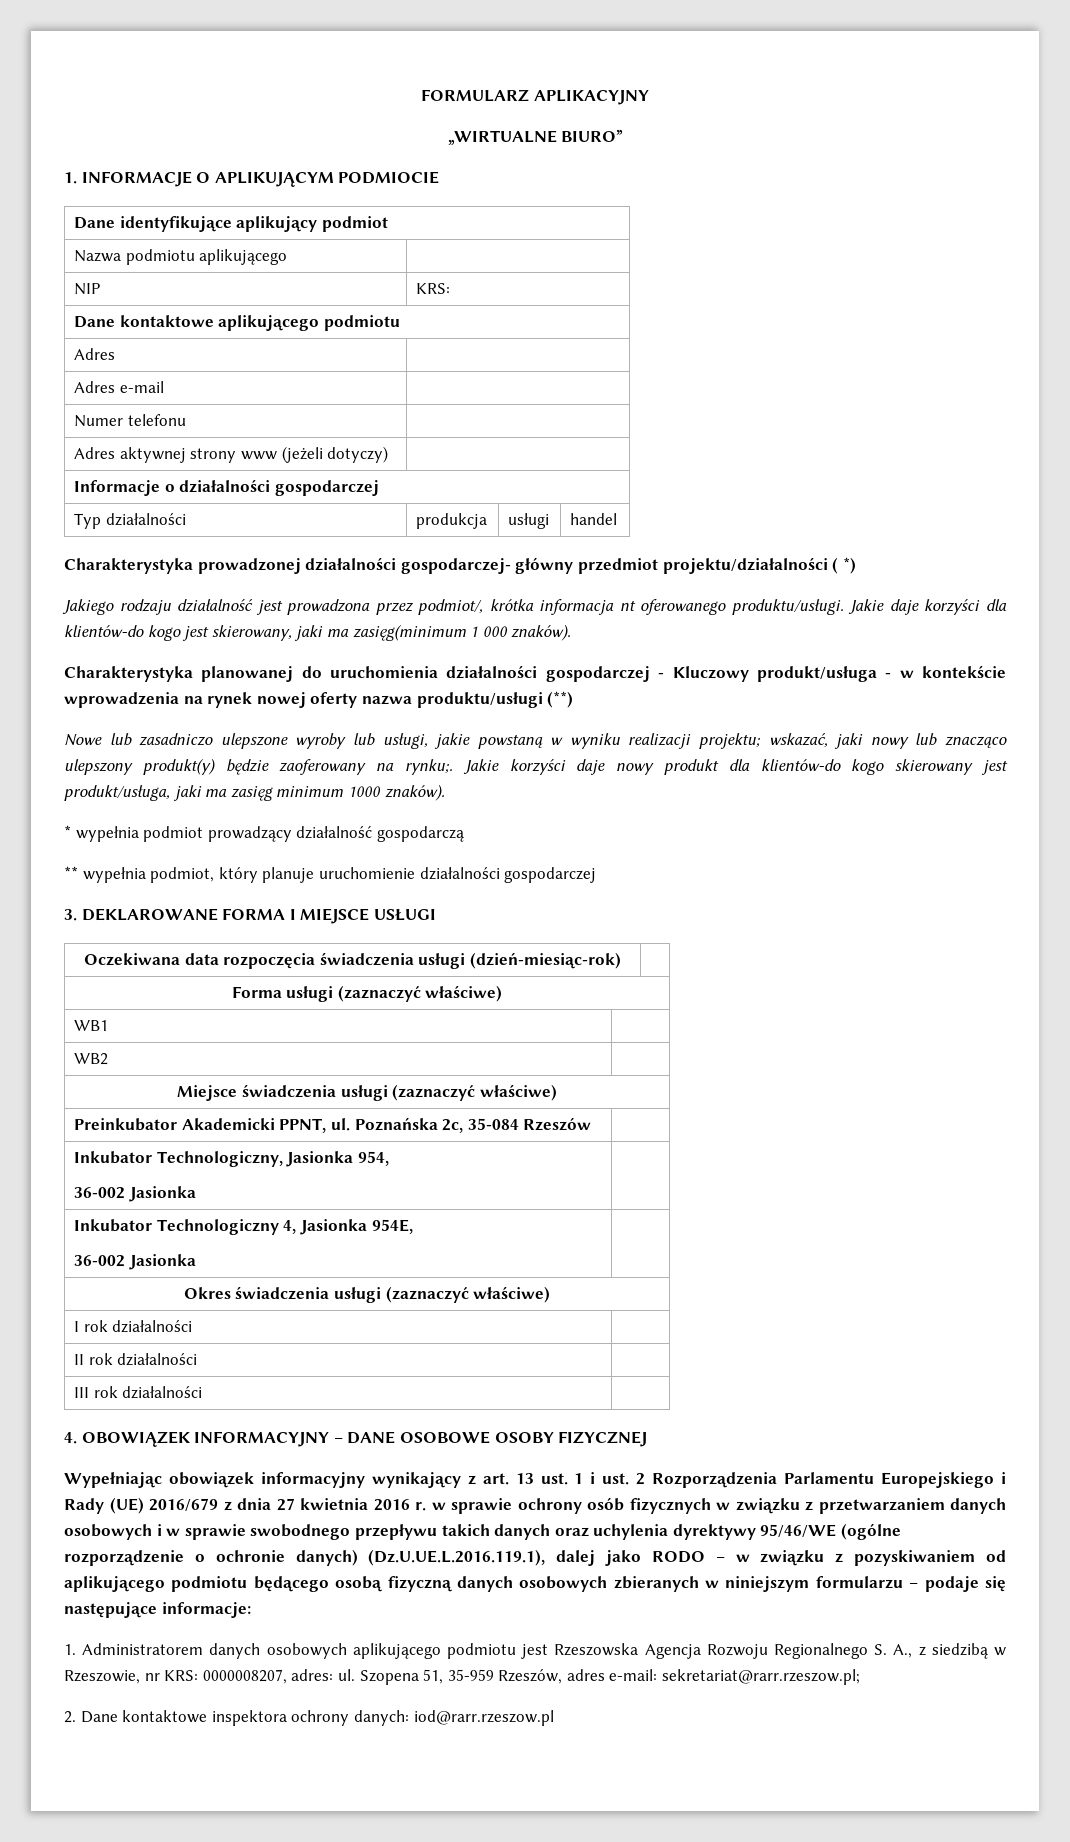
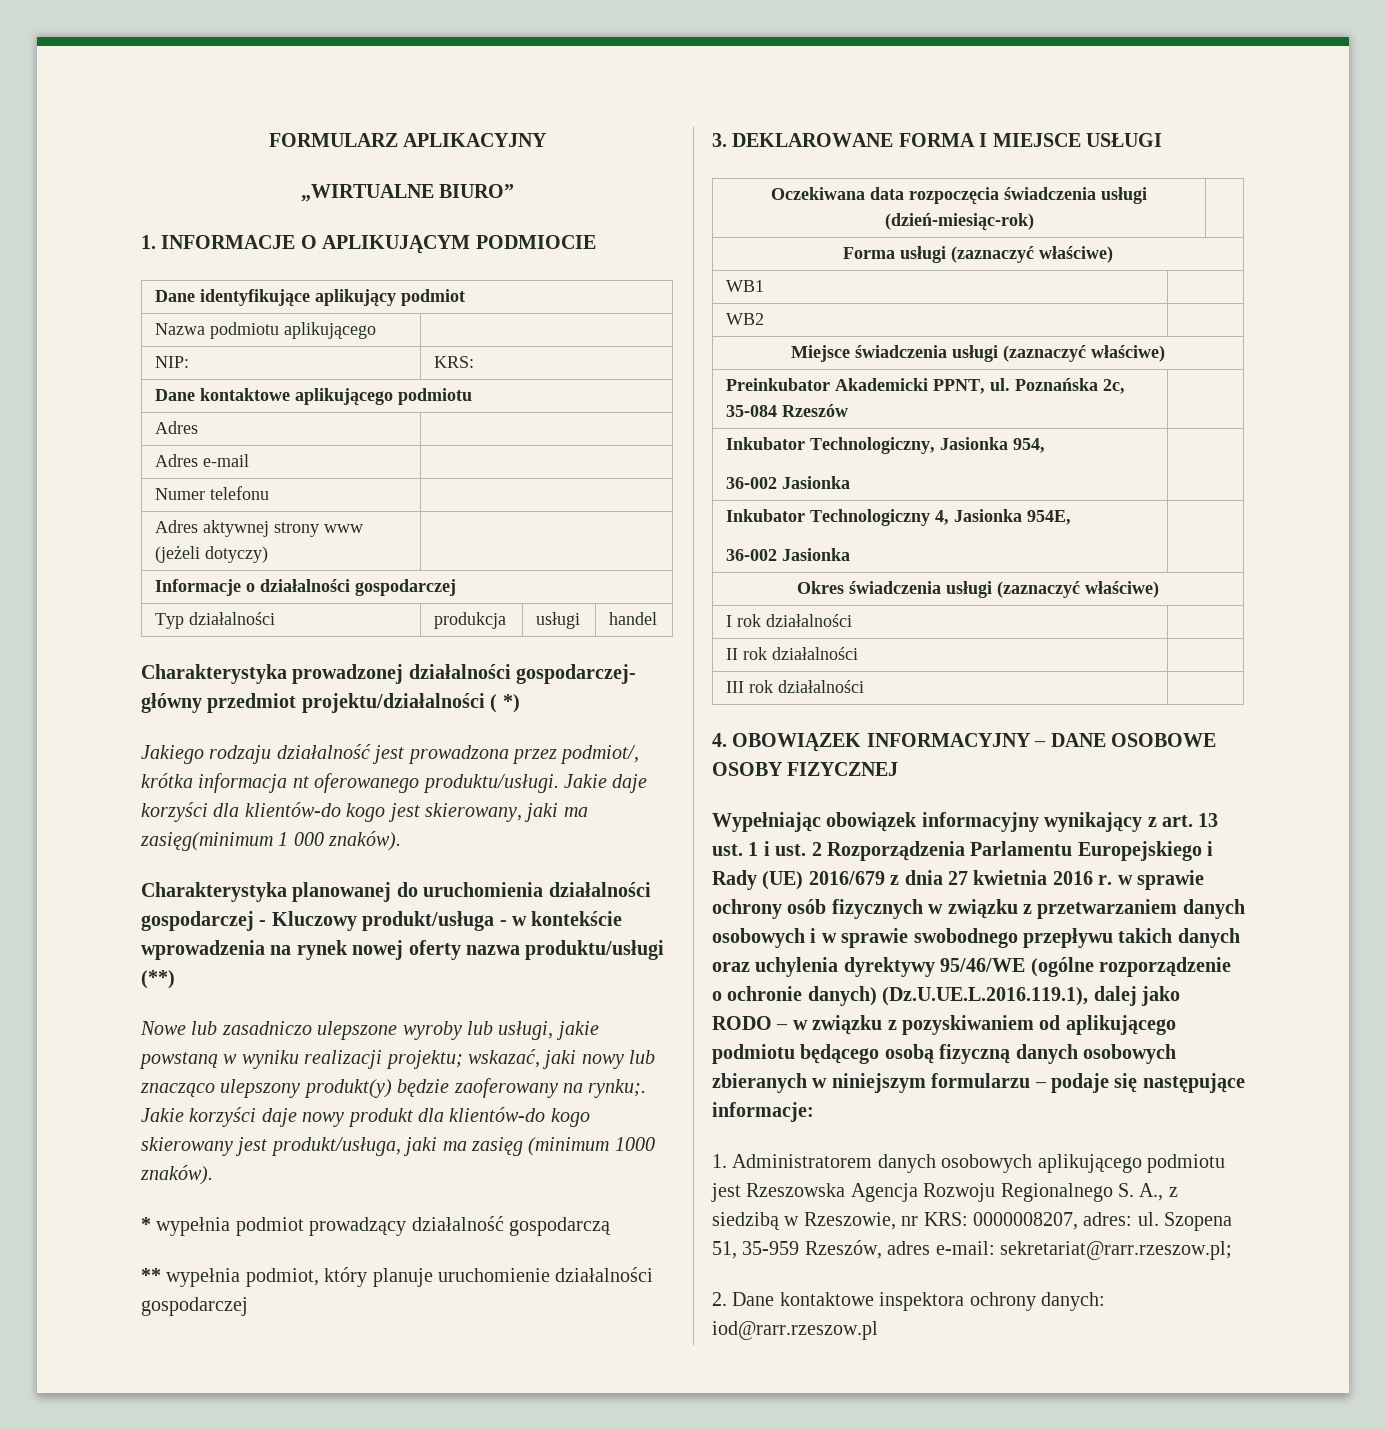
[74,283,102,295] NIP -> [155,356,190,368] NIP:
[276,786,344,797] minimum -> [528,1137,610,1156] (minimum

